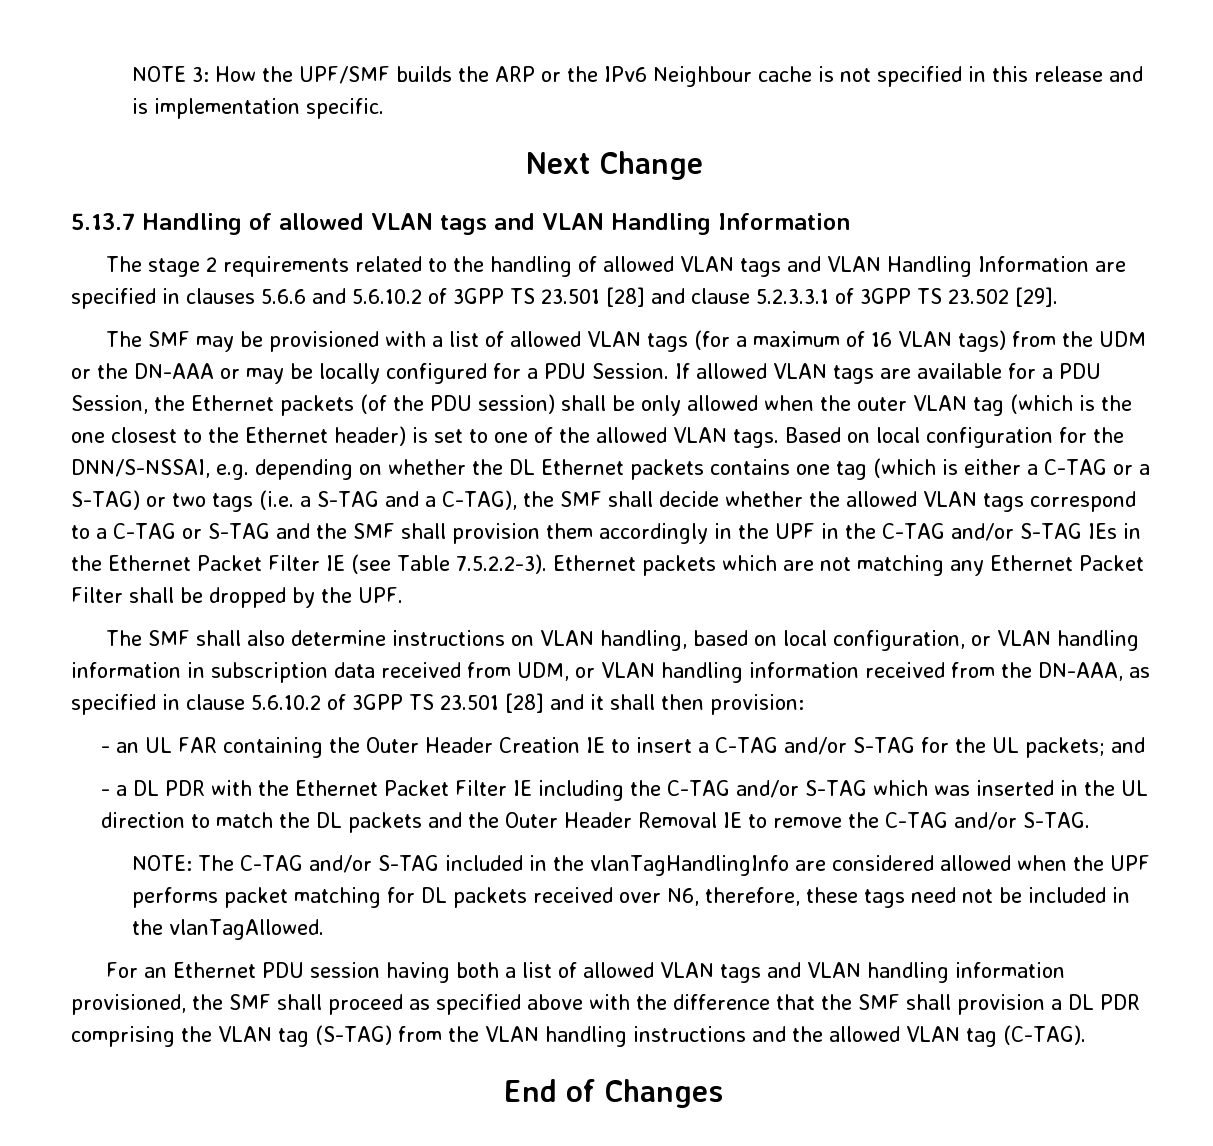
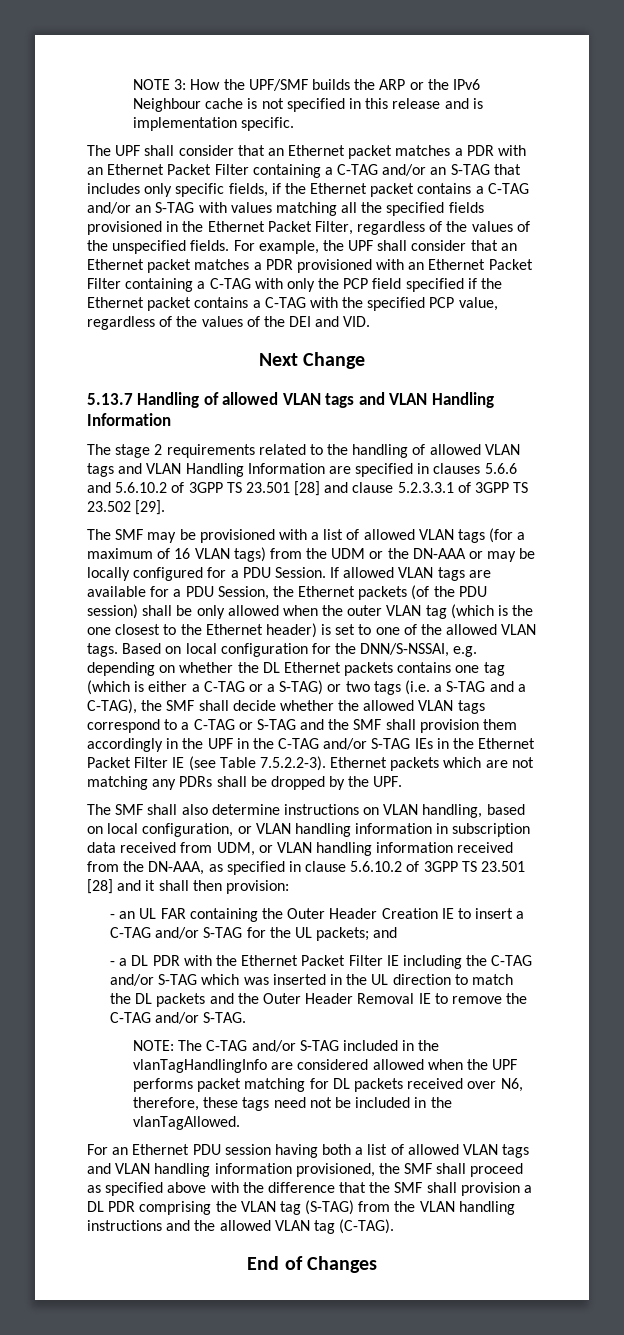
(384, 108) none -> [87,145,527,159] [87,164,521,178] [87,183,529,197] [87,202,484,216] [87,221,530,235] [87,240,517,254] [87,259,533,273] [87,278,503,292] [87,297,498,311] [87,316,371,330] // The UPF shall consider that an Ethernet packet matches a PDR with an Ethernet Packet Filter containing a C-TAG and/or an S-TAG that includes only specific fields, if the Ethernet packet contains a C-TAG and/or an S-TAG with values matching all the specified fields provisioned in the Ethernet Packet Filter, regardless of the values of the unspecified fields. For example, the UPF shall consider that an Ethernet packet matches a PDR provisioned with an Ethernet Packet Filter containing a C-TAG with only the PCP field specified if the Ethernet packet contains a C-TAG with the specified PCP value, regardless of the values of the DEI and VID.
[989,555,1144,571] [71,587,123,603] Ethernet Packet Filter -> [179,776,213,787] PDRs

